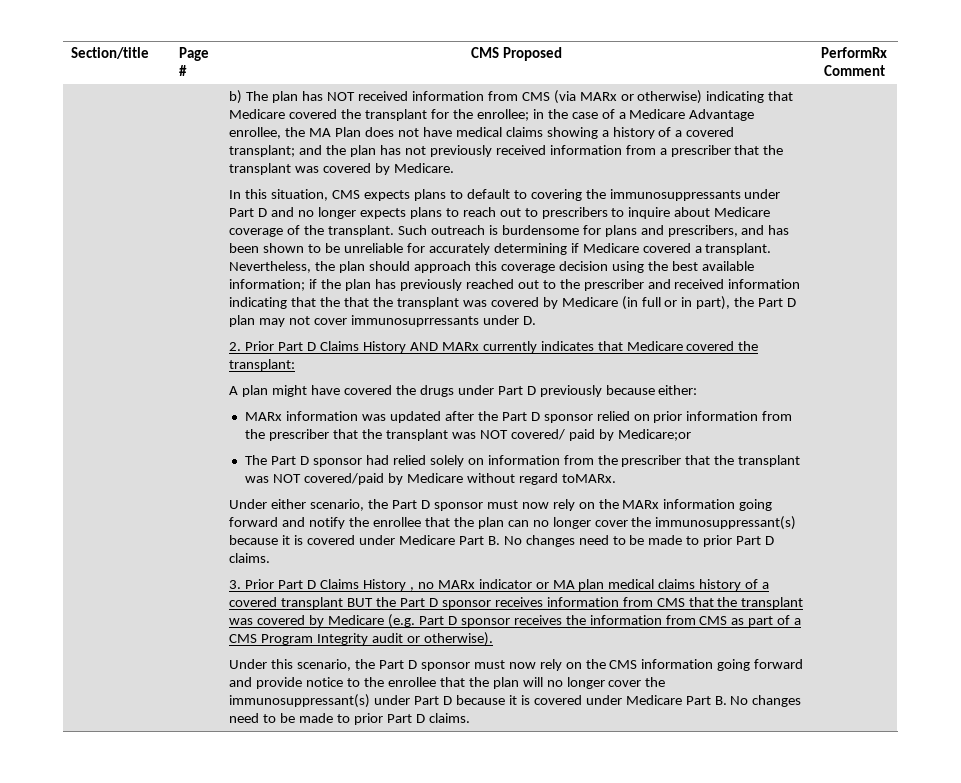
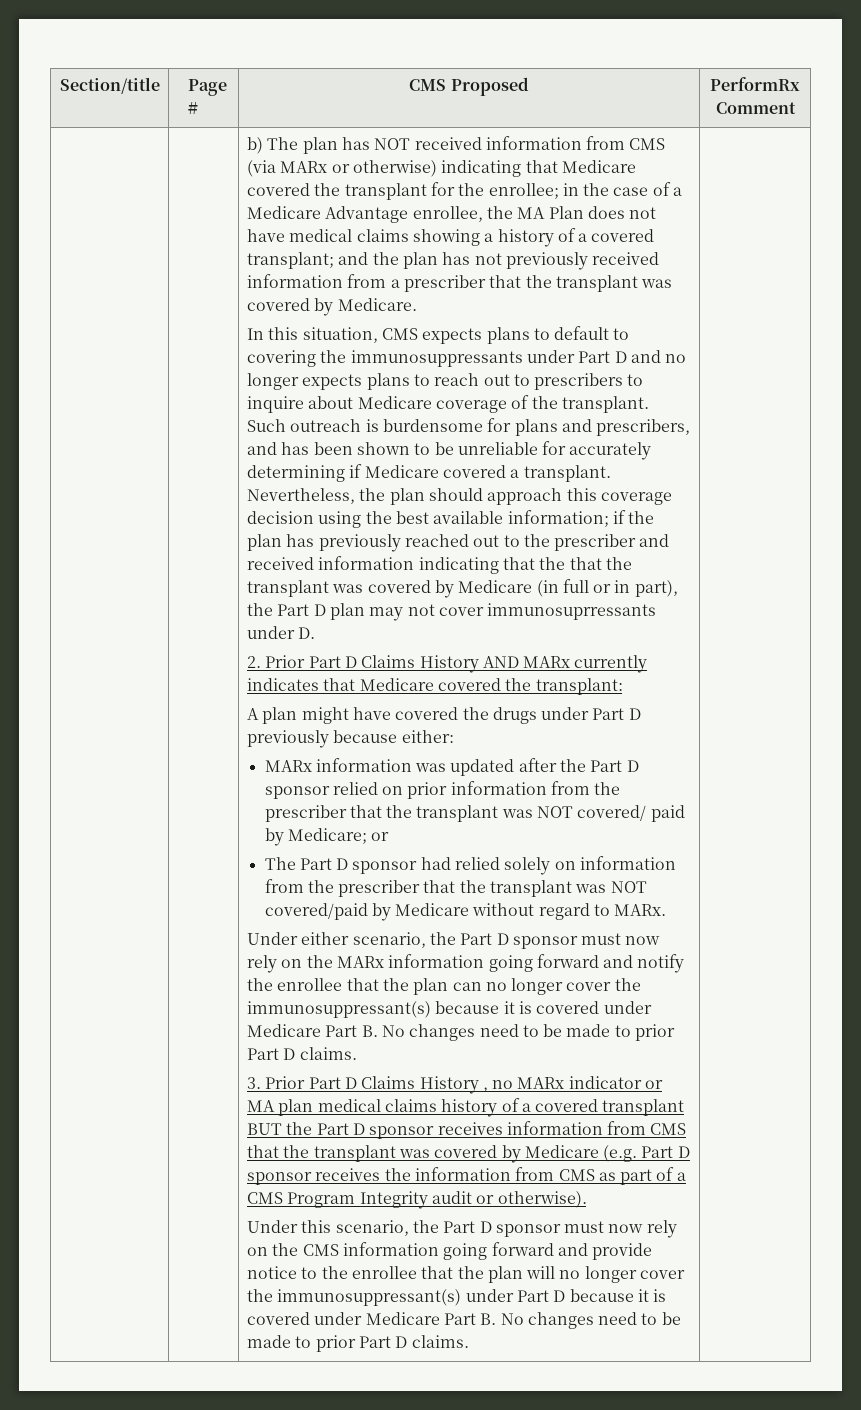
[617,429,691,441] Medicare;or -> [287,828,390,844] Medicare; or
[561,474,616,483] toMARx. -> [594,904,667,916] to MARx.

